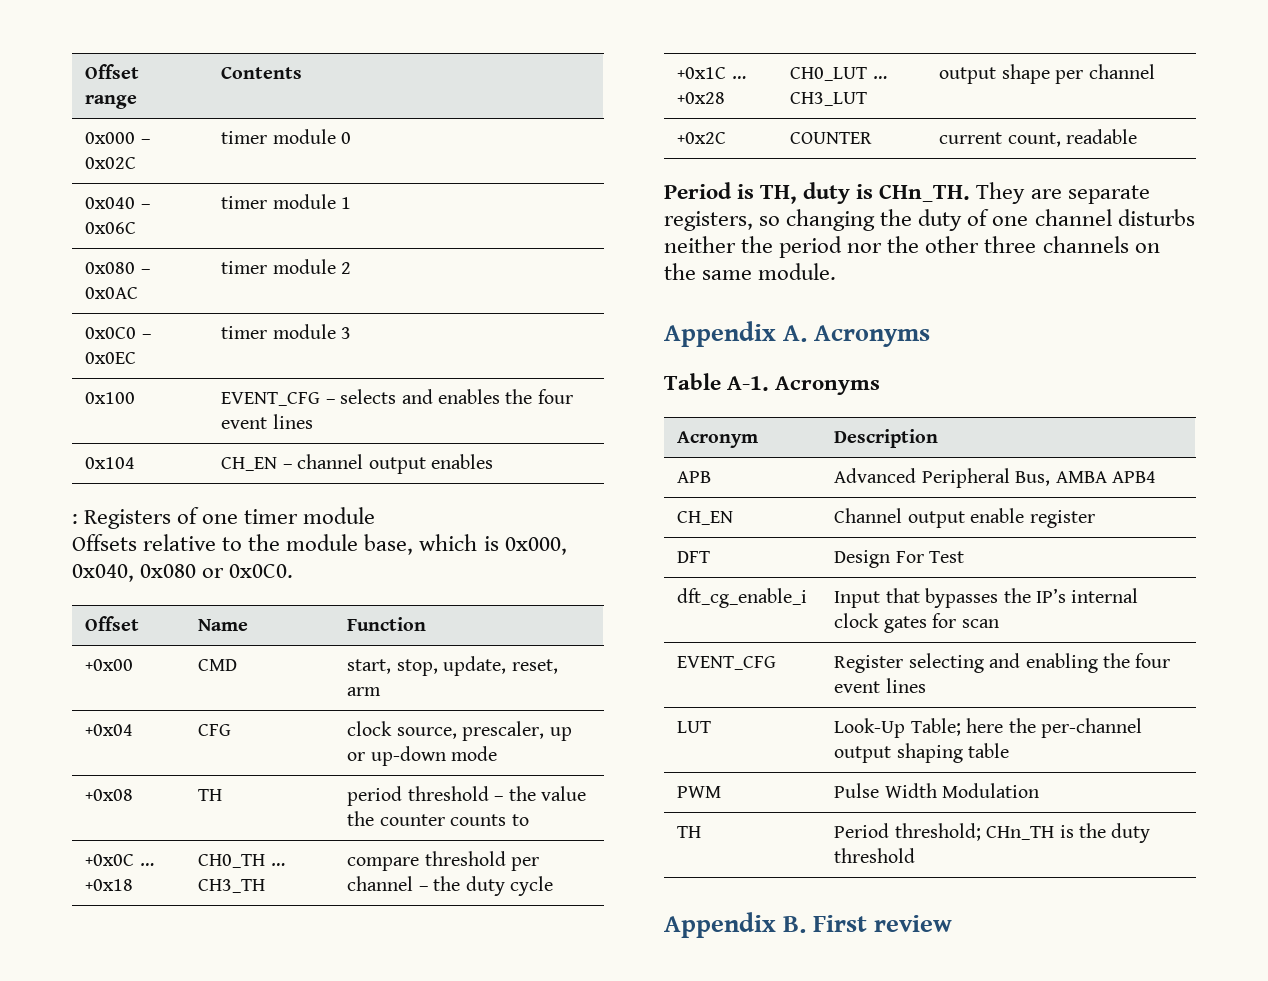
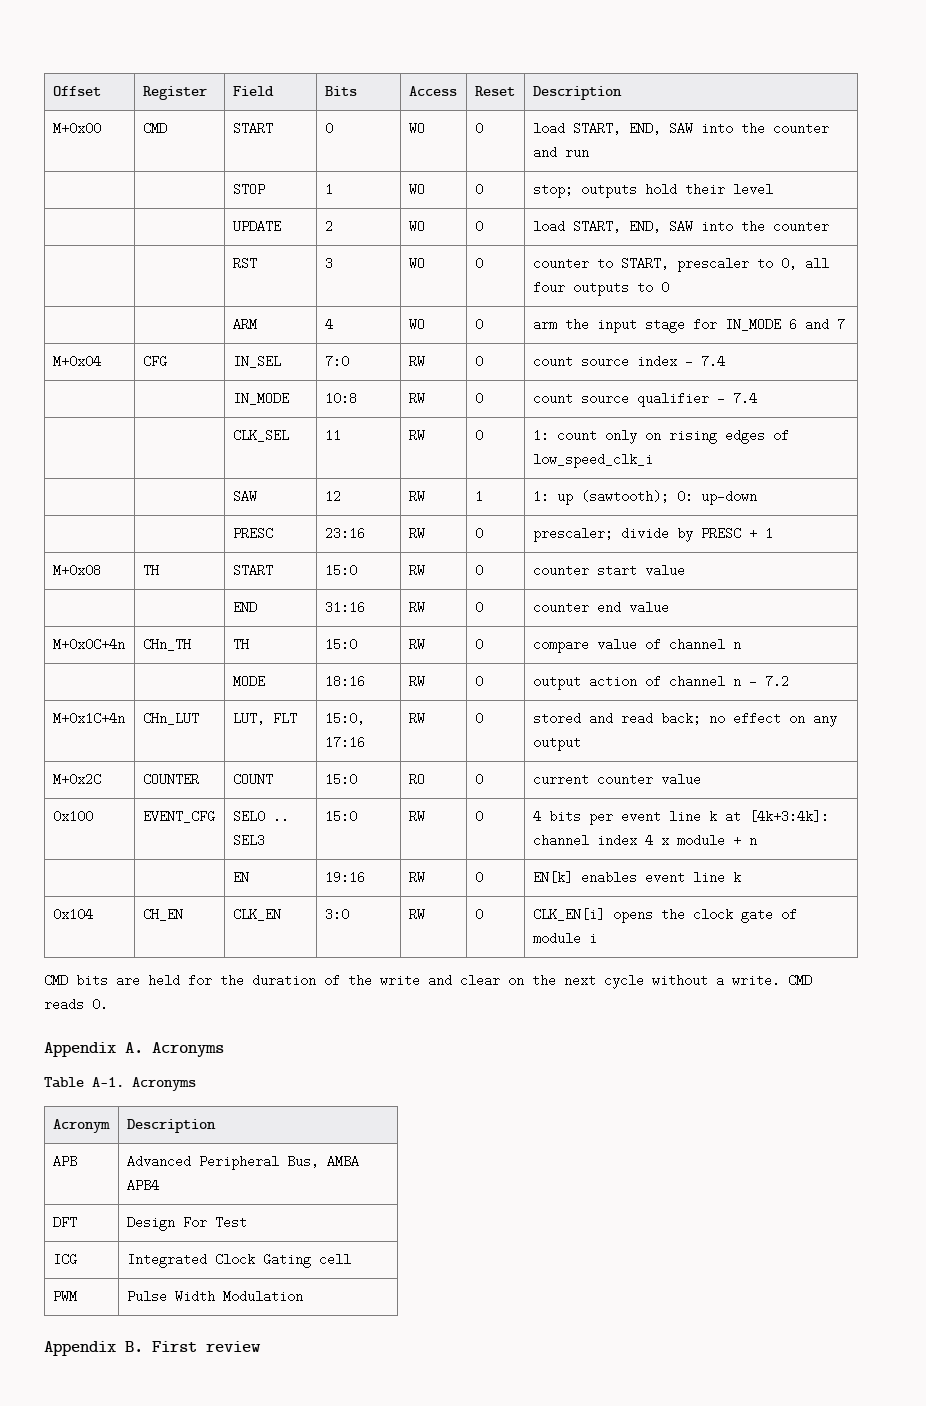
[85,64,140,79] [85,95,138,109] [221,66,303,79] [85,132,150,144] [85,157,137,169] [221,129,352,144] [85,197,150,209] [85,222,137,234] [221,194,352,209] [85,262,150,274] [85,287,139,299] [221,259,352,274] [85,327,151,339] [85,352,137,364] [221,324,352,339] [85,392,136,404] [221,389,573,406] [221,414,313,429] [85,457,136,469] [221,454,494,474] [72,507,376,529] [72,534,567,555] [72,564,294,582] [85,616,140,631] [198,619,249,631] [347,617,427,631] [85,659,134,671] [198,659,238,671] [347,656,558,676] [347,687,382,696] [85,724,134,736] [198,724,232,736] [347,721,572,741] [347,746,498,766] [85,789,134,801] [198,789,223,801] [347,786,587,806] [347,811,529,826] [85,854,154,866] [85,879,134,891] [198,854,285,868] [198,879,266,893] [347,851,540,871] [347,876,554,896] [677,67,746,79] [677,92,726,104] [790,67,887,81] [790,92,868,106] [939,64,1155,84] [677,132,727,144] [790,132,873,144] [939,129,1138,147] [664,182,1150,204] [664,209,1195,231] [664,236,1160,258] [664,263,837,280] Offset range | Contents // 0x000 – 0x02C | timer module 0 // 0x040 – 0x06C | timer module 1 // 0x080 – 0x0AC | timer module 2 // 0x0C0 – 0x0EC | timer module 3 // 0x100 | EVENT_CFG – selects and enables the four event lines // 0x104 | CH_EN – channel output enables // : Registers of one timer module // Offsets relative to the module base, which is 0x000, 0x040, 0x080 or 0x0C0. // Offset | Name | Function // +0x00 | CMD | start, stop, update, reset, arm // +0x04 | CFG | clock source, prescaler, up or up-down mode // +0x08 | TH | period threshold – the value the counter counts to // +0x0C … +0x18 | CH0_TH … CH3_TH | compare threshold per channel – the duty cycle // +0x1C … +0x28 | CH0_LUT … CH3_LUT | output shape per channel // +0x2C | COUNTER | current count, readable // Period is TH, duty is CHn_TH. They are separate registers, so changing the duty of one channel disturbs neither the period nor the other three channels on the same module. -> [52,86,101,96] [142,86,207,100] [232,86,274,96] [324,86,357,96] [408,86,457,96] [474,86,515,96] [532,86,622,100] [52,122,101,135] [142,122,167,135] [232,122,273,135] [324,122,333,135] [408,122,425,135] [474,122,483,135] [532,122,829,135] [532,146,589,159] [232,183,265,196] [324,183,333,196] [408,183,425,196] [474,183,483,196] [532,183,773,198] [232,220,281,233] [324,220,333,233] [408,220,425,233] [474,220,483,233] [532,220,829,233] [232,257,257,270] [324,257,333,270] [408,257,425,270] [474,257,483,270] [532,257,829,272] [532,281,669,296] [232,318,257,331] [324,318,333,331] [408,318,425,331] [474,318,483,331] [532,318,845,333] [52,355,101,368] [142,355,167,368] [232,355,281,368] [324,355,349,368] [408,355,425,368] [474,355,483,368] [532,355,725,368] [232,392,289,405] [324,392,357,405] [408,392,425,405] [474,392,483,405] [532,392,757,407] [232,429,289,442] [324,429,341,442] [408,429,425,442] [474,429,483,442] [532,429,789,444] [532,453,653,468] [232,490,257,503] [324,490,341,503] [408,490,425,503] [474,490,483,503] [532,490,757,505] [232,527,273,540] [324,527,365,540] [408,527,425,540] [474,527,483,540] [532,527,773,542] [52,564,101,577] [142,564,159,577] [232,564,273,577] [324,564,357,577] [408,564,425,577] [474,564,483,577] [532,564,685,577] [232,601,257,614] [324,601,365,614] [408,601,425,614] [474,601,483,614] [532,601,669,614] [52,638,125,651] [142,638,191,651] [232,638,249,651] [324,638,357,651] [408,638,425,651] [474,638,483,651] [532,638,741,653] [232,675,265,688] [324,675,365,688] [408,675,425,688] [474,675,483,688] [532,675,789,690] [52,712,125,725] [142,712,199,725] [232,712,297,725] [324,712,365,725] [324,736,365,749] [408,712,425,725] [474,712,483,725] [532,712,837,727] [532,738,581,751] [52,773,101,786] [142,773,199,786] [232,773,273,786] [324,773,357,786] [408,773,425,786] [474,773,483,786] [532,773,701,786] [52,810,93,823] [142,810,215,823] [232,810,289,823] [232,834,265,847] [324,810,357,823] [408,810,425,823] [474,810,483,823] [532,810,829,825] [532,834,757,847] [232,871,249,884] [324,871,365,884] [408,871,425,884] [474,871,483,884] [532,871,741,884] [52,908,93,921] [142,908,183,921] [232,908,281,921] [324,908,349,921] [408,908,425,921] [474,908,483,921] [532,908,797,923] [532,932,597,945] [44,974,812,989] [44,998,108,1011] Offset | Register | Field | Bits | Access | Reset | Description // M+0x00 | CMD | START | 0 | WO | 0 | load START, END, SAW into the counter and run // | | STOP | 1 | WO | 0 | stop; outputs hold their level // | | UPDATE | 2 | WO | 0 | load START, END, SAW into the counter // | | RST | 3 | WO | 0 | counter to START, prescaler to 0, all four outputs to 0 // | | ARM | 4 | WO | 0 | arm the input stage for IN_MODE 6 and 7 // M+0x04 | CFG | IN_SEL | 7:0 | RW | 0 | count source index – 7.4 // | | IN_MODE | 10:8 | RW | 0 | count source qualifier – 7.4 // | | CLK_SEL | 11 | RW | 0 | 1: count only on rising edges of low_speed_clk_i // | | SAW | 12 | RW | 1 | 1: up (sawtooth); 0: up-down // | | PRESC | 23:16 | RW | 0 | prescaler; divide by PRESC + 1 // M+0x08 | TH | START | 15:0 | RW | 0 | counter start value // | | END | 31:16 | RW | 0 | counter end value // M+0x0C+4n | CHn_TH | TH | 15:0 | RW | 0 | compare value of channel n // | | MODE | 18:16 | RW | 0 | output action of channel n – 7.2 // M+0x1C+4n | CHn_LUT | LUT, FLT | 15:0, 17:16 | RW | 0 | stored and read back; no effect on any output // M+0x2C | COUNTER | COUNT | 15:0 | RO | 0 | current counter value // 0x100 | EVENT_CFG | SEL0 .. SEL3 | 15:0 | RW | 0 | 4 bits per event line k at [4k+3:4k]: channel index 4 x module + n // | | EN | 19:16 | RW | 0 | EN[k] enables event line k // 0x104 | CH_EN | CLK_EN | 3:0 | RW | 0 | CLK_EN[i] opens the clock gate of module i // CMD bits are held for the duration of the write and clear on the next cycle without a write. CMD reads 0.
[677,511,734,525] [834,508,1095,528] // CH_EN | Channel output enable register -> (159, 1185) none
[677,588,808,608] [834,588,1139,608] [834,613,999,633] [677,656,777,670] [834,653,1171,673] [834,678,926,693] [677,721,712,733] [834,718,1143,738] [834,743,1010,763] [677,786,722,798] [834,783,1040,798] [677,826,702,838] [834,823,1151,843] [834,848,916,863] dft_cg_enable_i | Input that bypasses the IP’s internal clock gates for scan // EVENT_CFG | Register selecting and enabling the four event lines // LUT | Look-Up Table; here the per-channel output shaping table // PWM | Pulse Width Modulation // TH | Period threshold; CHn_TH is the duty threshold -> [52,1253,77,1266] [126,1253,351,1268] [52,1290,77,1303] [126,1290,303,1303] ICG | Integrated Clock Gating cell // PWM | Pulse Width Modulation

